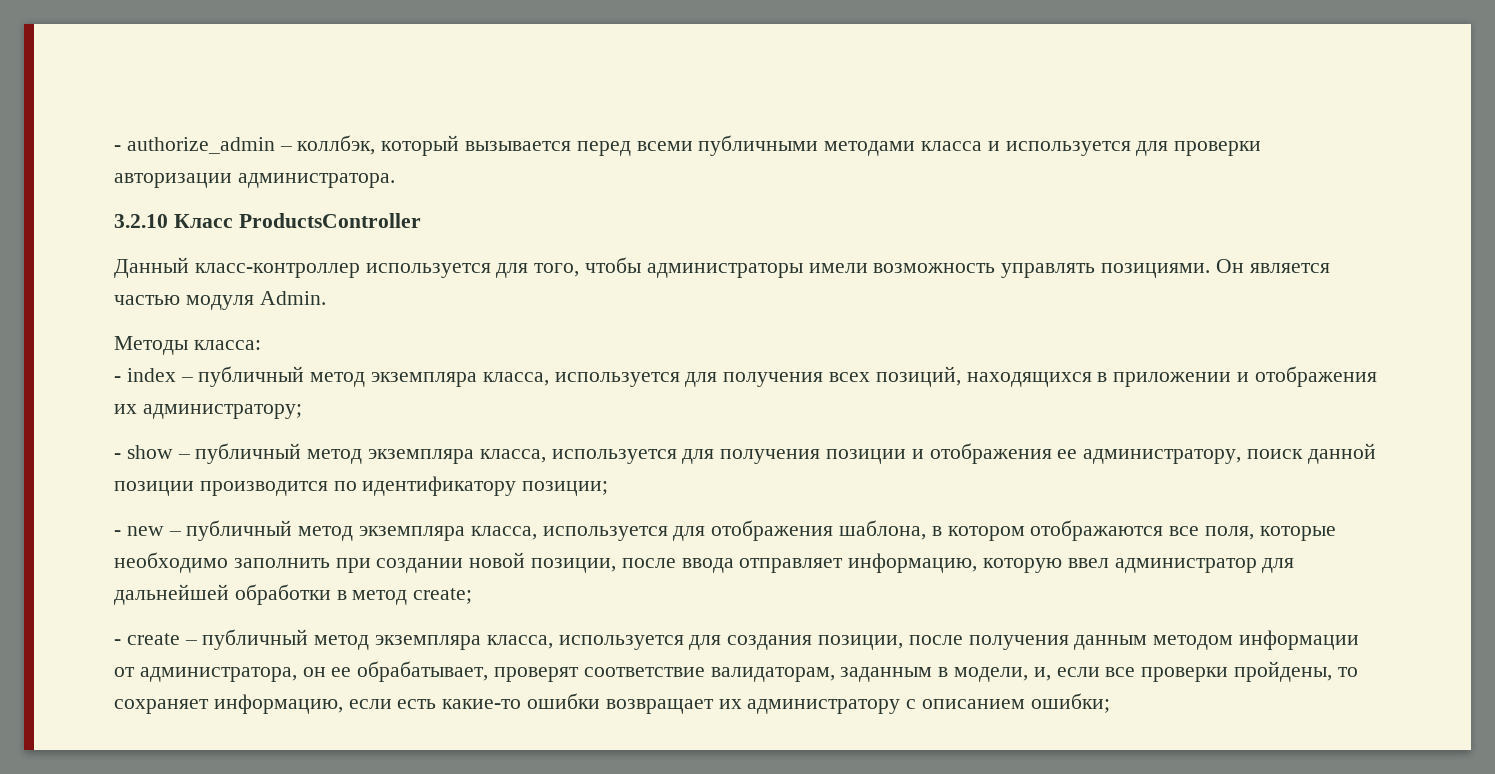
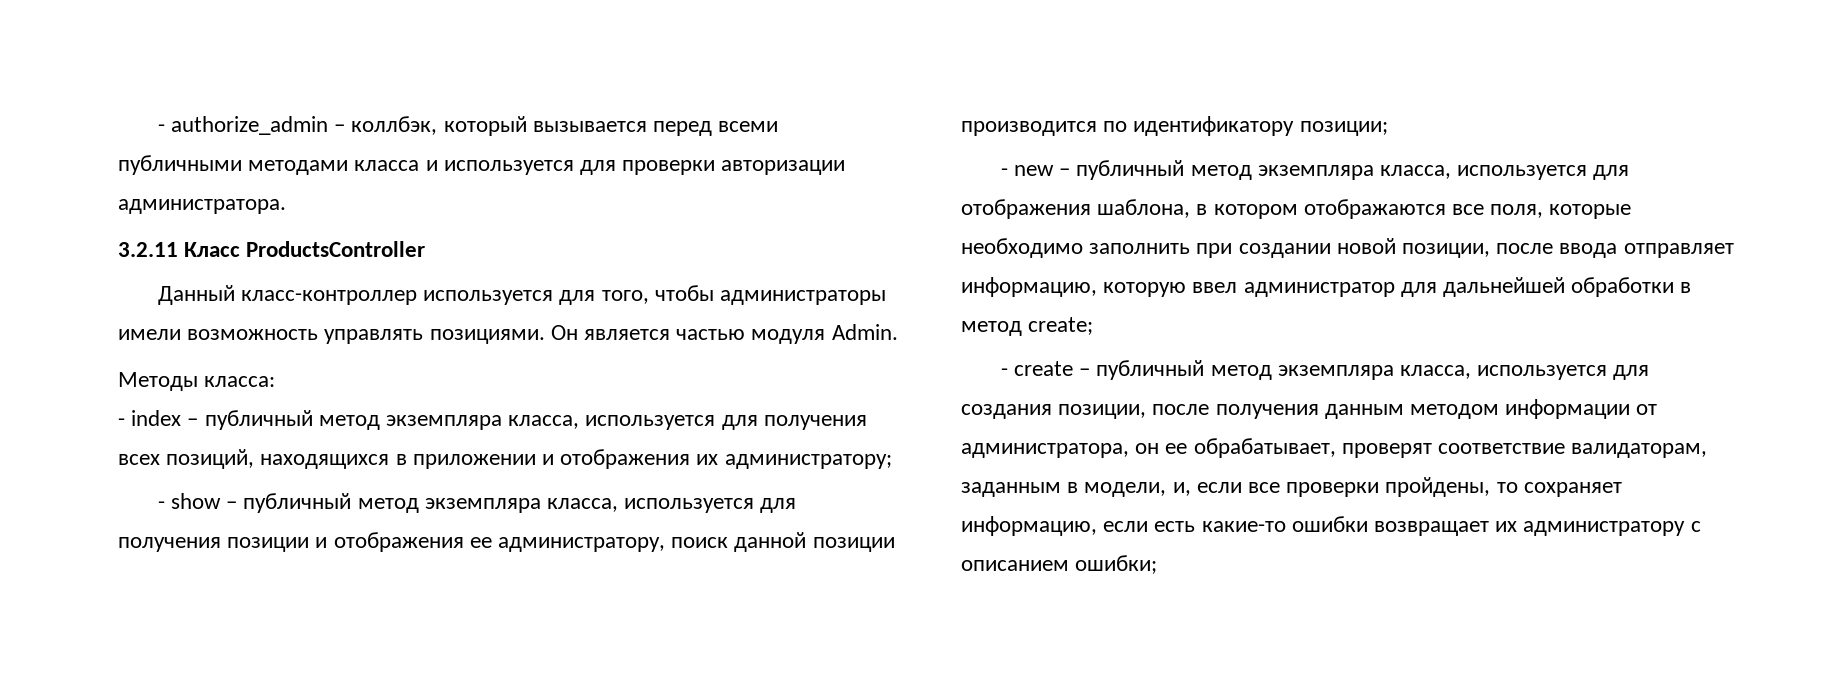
[114,214,168,228] 3.2.10 -> [118,242,178,257] 3.2.11

